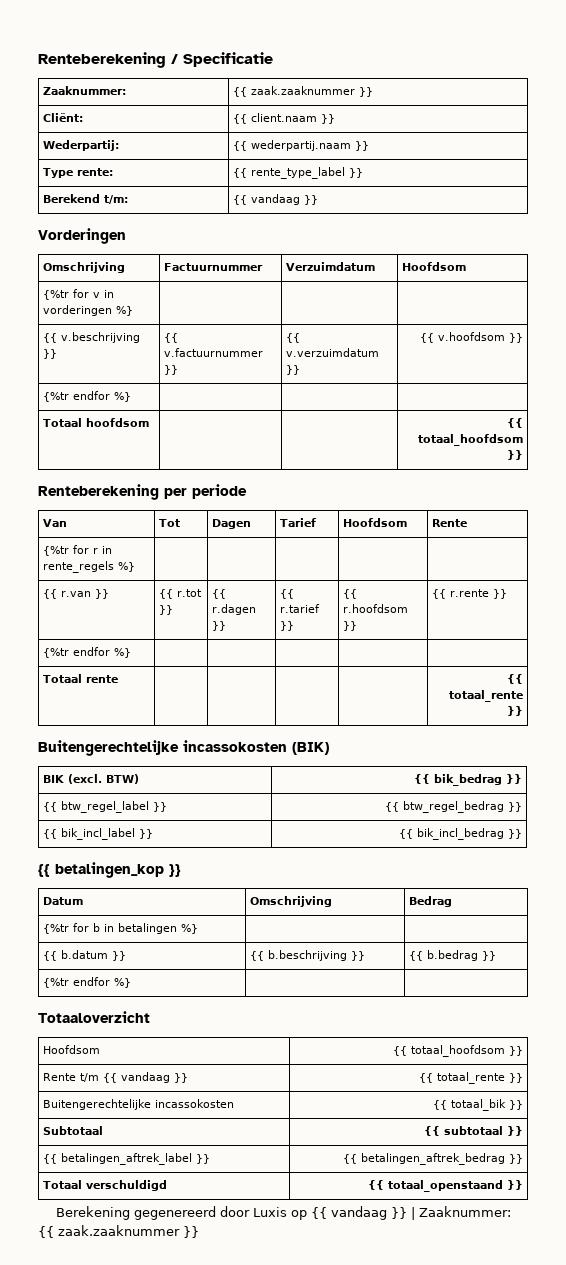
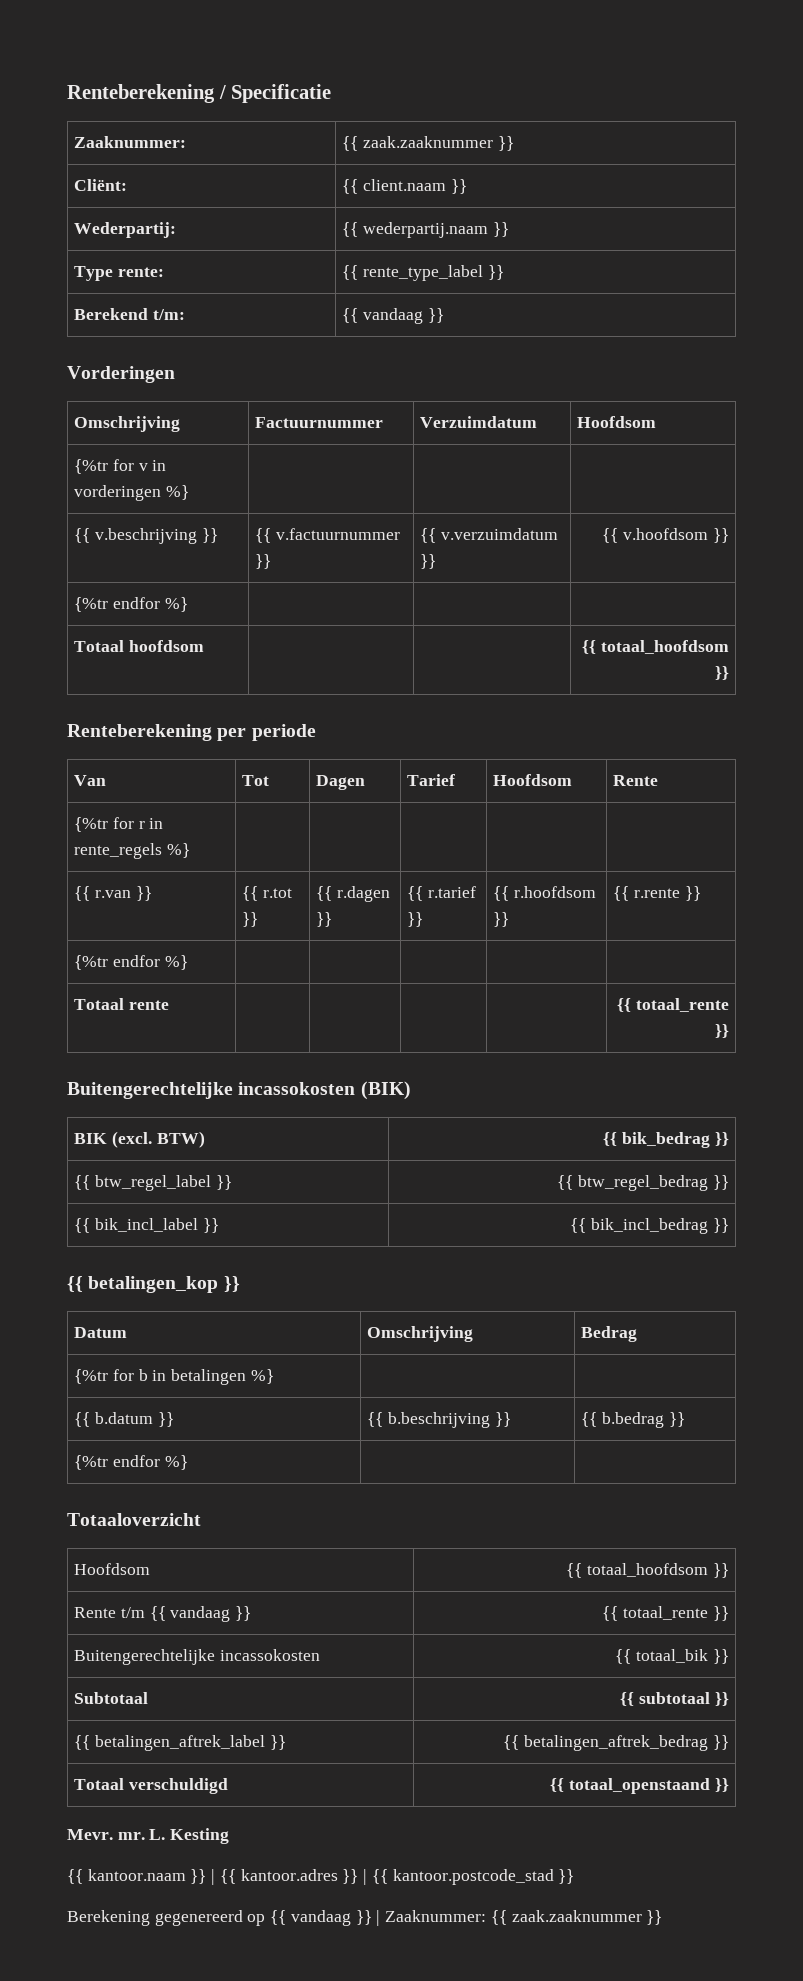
(523, 1185) none -> [67,1828,230,1844] [67,1869,575,1885] // Mevr. mr. L. Kesting // {{ kantoor.naam }} | {{ kantoor.adres }} | {{ kantoor.postcode_stad }}
[219,1206,287,1217] door Luxis -> (243, 1918) none

